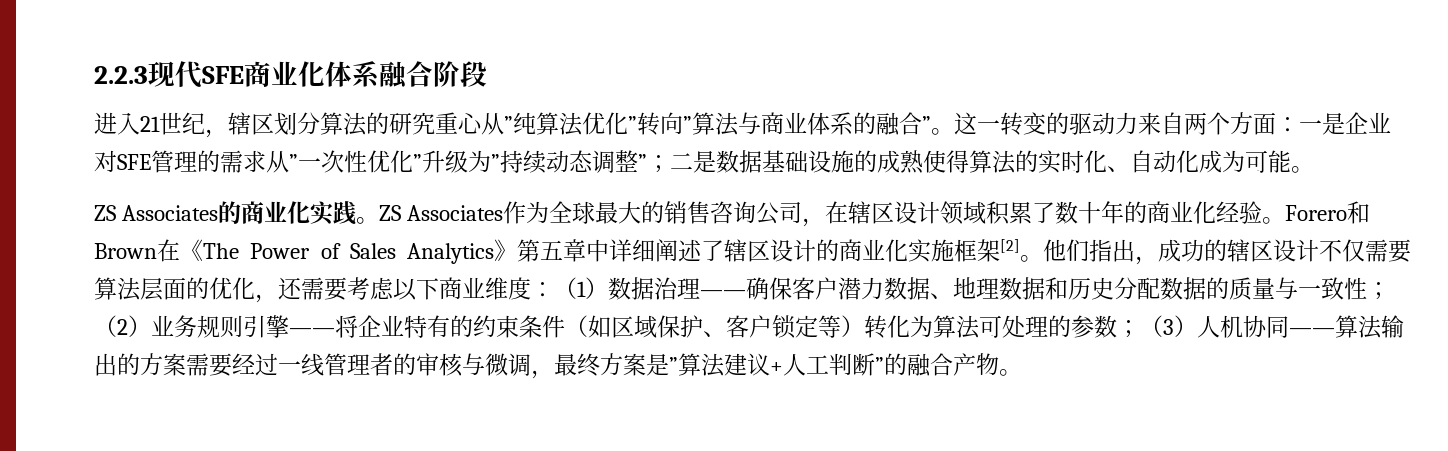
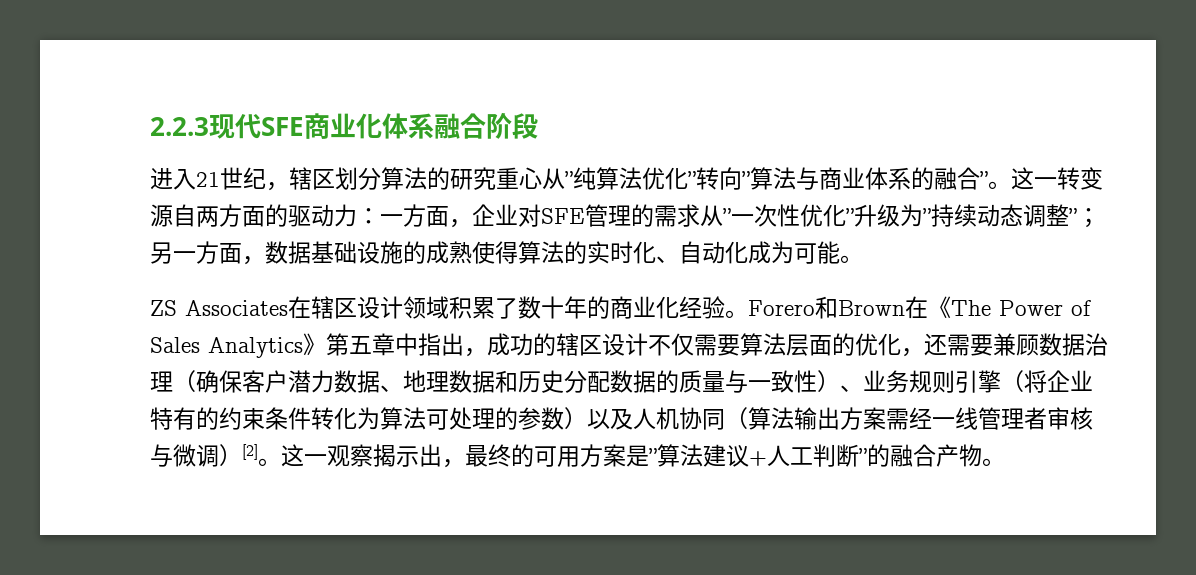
[1046,112,1345,135] 的驱动力来自两个方面：一是 -> [150,204,472,228] 源自两方面的驱动力：一方面，
[670,150,716,173] 二是 -> [150,241,265,265] 另一方面，
[218,201,826,227] 的商业化实践。ZS Associates作为全球最大的销售咨询公司， -> (288, 308) none
[609,239,1021,263] [1020,239,1089,262] 详细阐述了辖区设计的商业化实施框架[2]。他们 -> (418, 344) none
[347,277,608,301] 考虑以下商业维度：（1） -> [993,333,1039,356] 兼顾
[700,290,746,297] —— -> [173,370,196,392] （
[1367,282,1390,300] [94,315,151,337] ；（2） -> [817,370,863,392] ）、
[289,328,335,335] —— -> [1001,370,1024,392] （
[565,315,864,339] （如区域保护、客户锁定等） -> (311, 418) none
[1117,315,1197,338] ；（3） -> [564,407,633,430] ）以及
[1289,328,1335,335] —— -> [725,407,748,429] （
[117,353,278,377] 的方案需要经过 -> [840,407,932,430] 方案需经
[393,353,416,376] 的 -> (1047, 418) none
[531,353,600,379] ，最终 -> [219,444,580,468] ）[2]。这一观察揭示出，最终的可用

